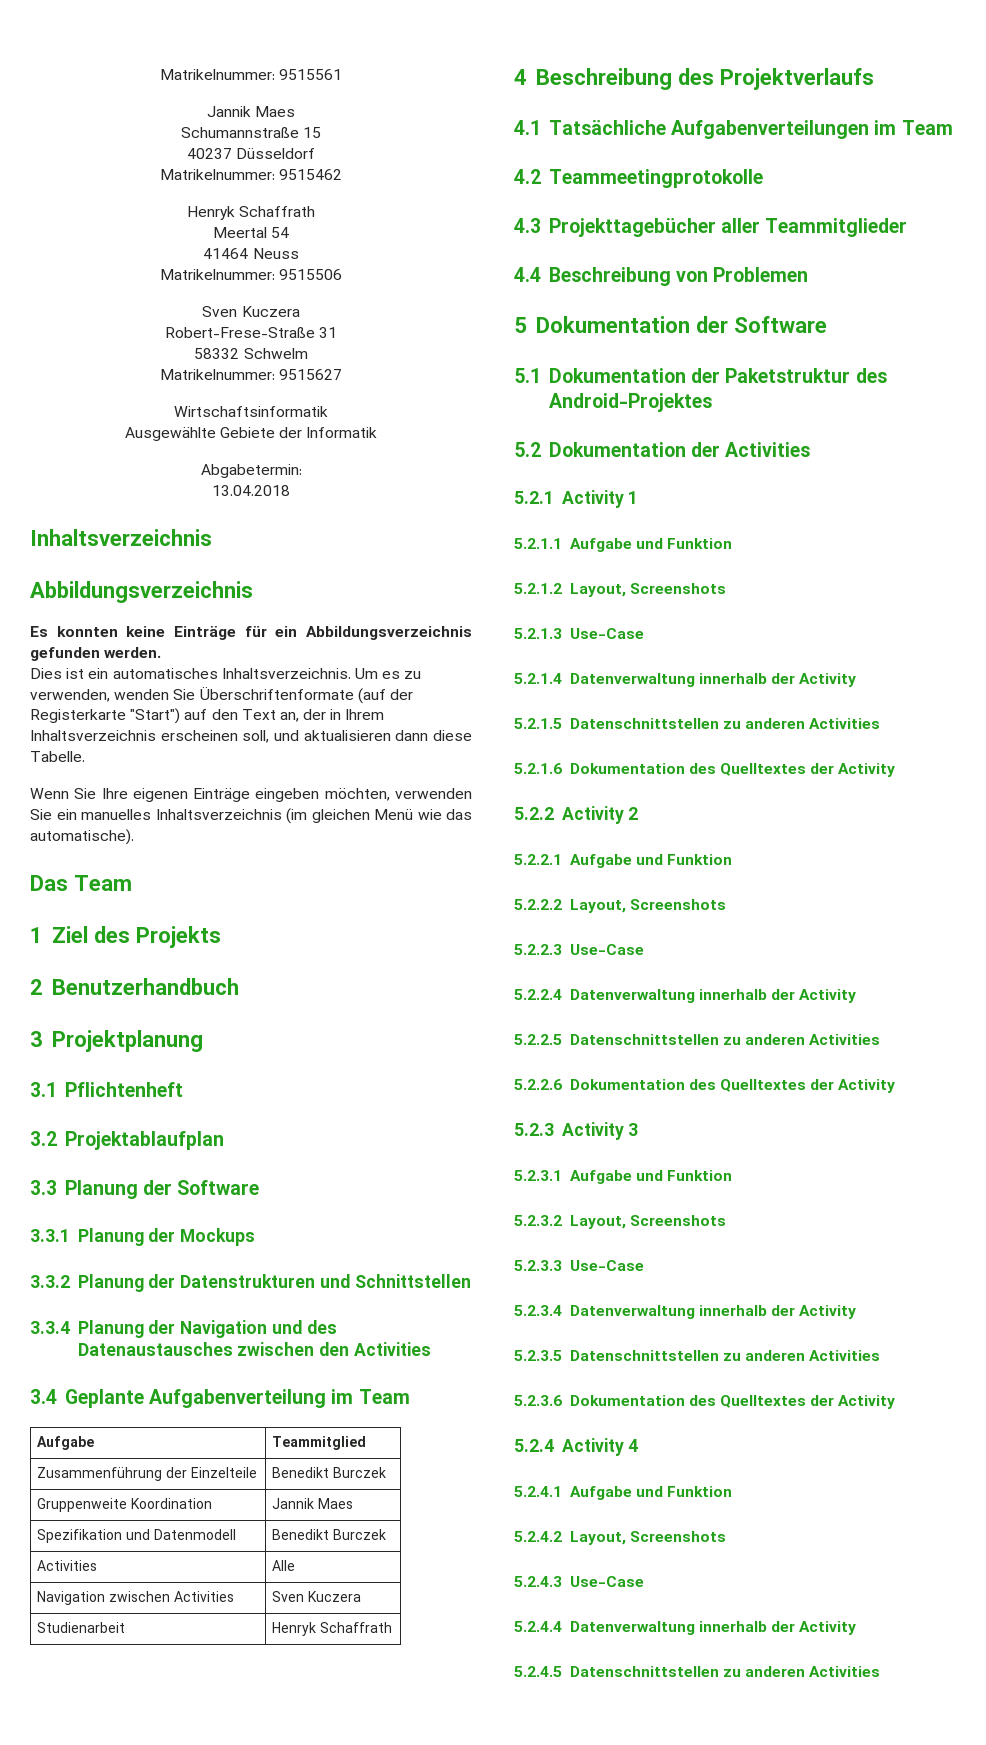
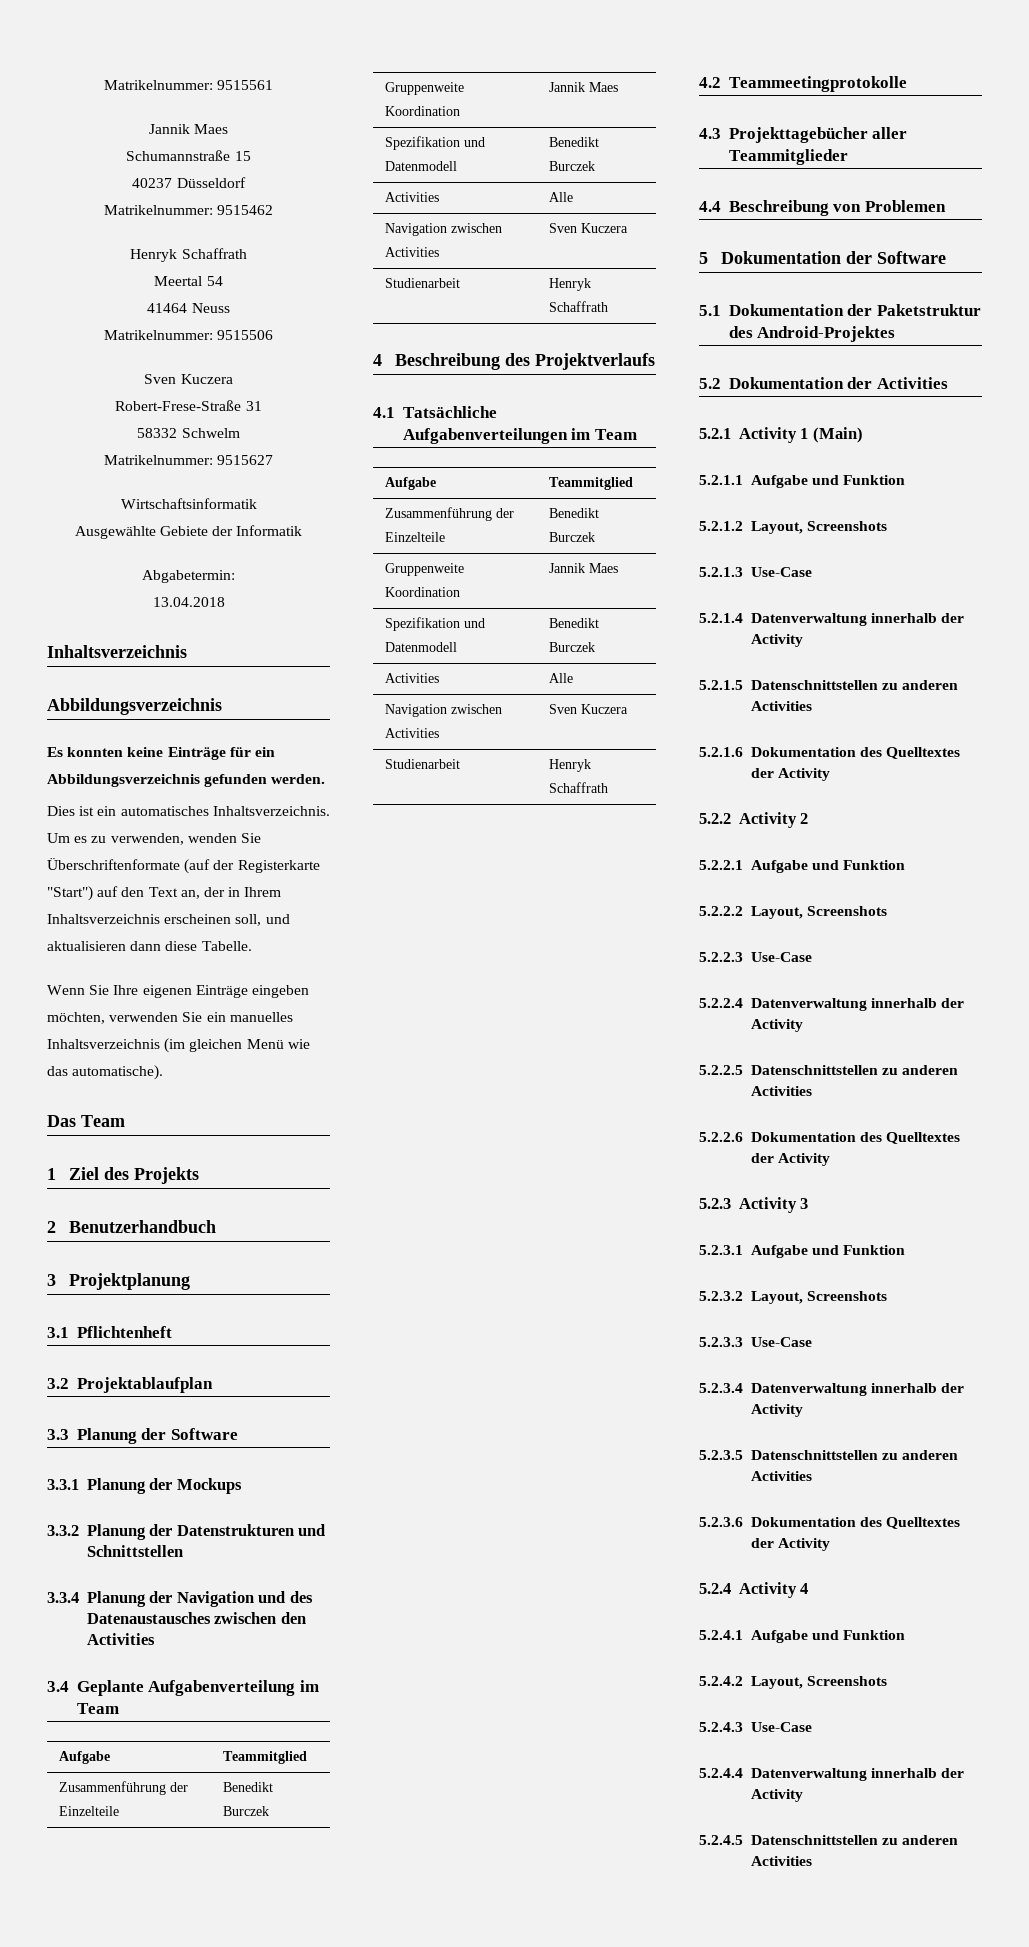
(953, 127) none -> [385,477,437,490] [549,477,634,490] [385,507,515,521] [385,532,446,542] [549,508,600,518] [549,532,596,542] [385,563,465,576] [385,587,461,597] [549,563,619,573] [385,617,486,631] [385,642,458,652] [549,618,600,628] [549,642,596,652] [385,673,440,683] [549,673,574,683] [385,704,503,717] [385,728,440,738] [549,704,629,714] [385,759,461,769] [549,759,592,772] [549,782,609,793] // Aufgabe | Teammitglied // Zusammenführung der Einzelteile | Benedikt Burczek // Gruppenweite Koordination | Jannik Maes // Spezifikation und Datenmodell | Benedikt Burczek // Activities | Alle // Navigation zwischen Activities | Sven Kuczera // Studienarbeit | Henryk Schaffrath
(639, 497) none -> [812,427,863,443] (Main)

